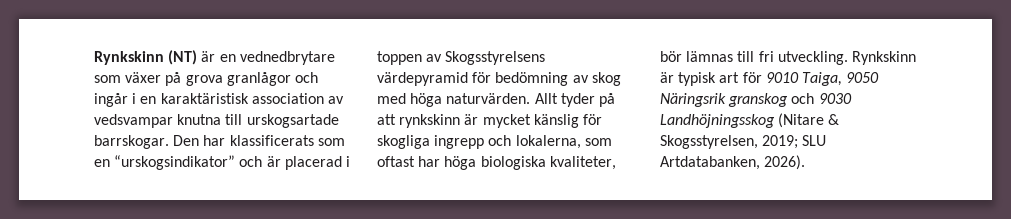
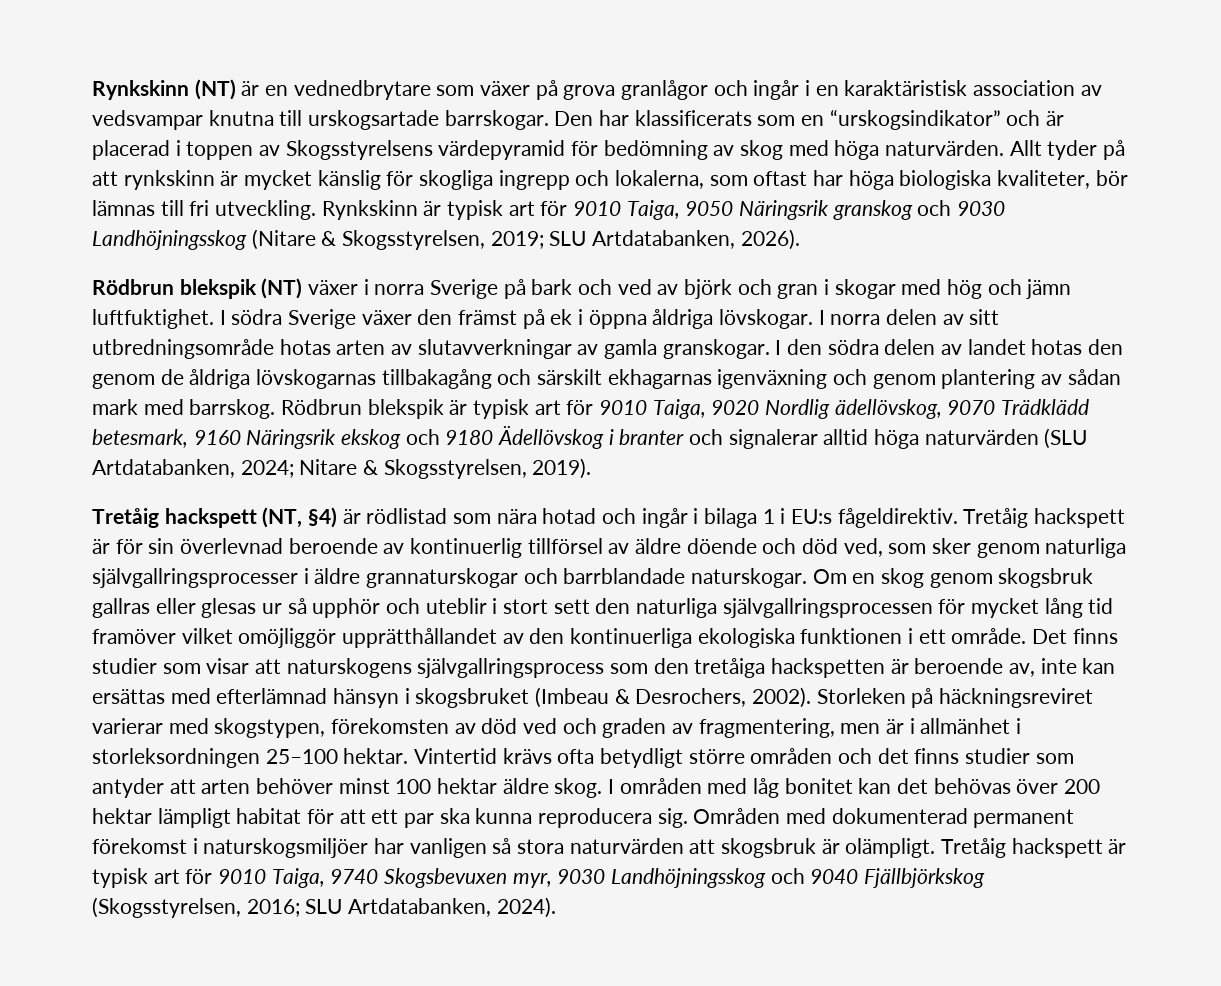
(806, 162) none -> [92,278,1072,299] [92,309,1000,329] [92,339,1124,359] [92,369,1121,389] [92,399,1090,419] [92,426,1088,449] [92,458,592,479] [92,507,1126,528] [92,538,1127,558] [92,568,1094,588] [92,598,1114,618] [92,628,1118,648] [92,658,1116,678] [92,687,1094,708] [92,718,1022,738] [92,748,1074,768] [92,778,1101,798] [92,808,1075,828] [92,838,1127,858] [92,868,986,888] [92,897,556,918] // Rödbrun blekspik (NT) växer i norra Sverige på bark och ved av björk och gran i skogar med hög och jämn luftfuktighet. I södra Sverige växer den främst på ek i öppna åldriga lövskogar. I norra delen av sitt utbredningsområde hotas arten av slutavverkningar av gamla granskogar. I den södra delen av landet hotas den genom de åldriga lövskogarnas tillbakagång och särskilt ekhagarnas igenväxning och genom plantering av sådan mark med barrskog. Rödbrun blekspik är typisk art för 9010 Taiga, 9020 Nordlig ädellövskog, 9070 Trädklädd betesmark, 9160 Näringsrik ekskog och 9180 Ädellövskog i branter och signalerar alltid höga naturvärden (SLU Artdatabanken, 2024; Nitare & Skogsstyrelsen, 2019). // Tretåig hackspett (NT, §4) är rödlistad som nära hotad och ingår i bilaga 1 i EU:s fågeldirektiv. Tretåig hackspett är för sin överlevnad beroende av kontinuerlig tillförsel av äldre döende och död ved, som sker genom naturliga självgallringsprocesser i äldre grannaturskogar och barrblandade naturskogar. Om en skog genom skogsbruk gallras eller glesas ur så upphör och uteblir i stort sett den naturliga självgallringsprocessen för mycket lång tid framöver vilket omöjliggör upprätthållandet av den kontinuerliga ekologiska funktionen i ett område. Det finns studier som visar att naturskogens självgallringsprocess som den tretåiga hackspetten är beroende av, inte kan ersättas med efterlämnad hänsyn i skogsbruket (Imbeau & Desrochers, 2002). Storleken på häckningsreviret varierar med skogstypen, förekomsten av död ved och graden av fragmentering, men är i allmänhet i storleksordningen 25–100 hektar. Vintertid krävs ofta betydligt större områden och det finns studier som antyder att arten behöver minst 100 hektar äldre skog. I områden med låg bonitet kan det behövas över 200 hektar lämpligt habitat för att ett par ska kunna reproducera sig. Områden med dokumenterad permanent förekomst i naturskogsmiljöer har vanligen så stora naturvärden att skogsbruk är olämpligt. Tretåig hackspett är typisk art för 9010 Taiga, 9740 Skogsbevuxen myr, 9030 Landhöjningsskog och 9040 Fjällbjörkskog (Skogsstyrelsen, 2016; SLU Artdatabanken, 2024).

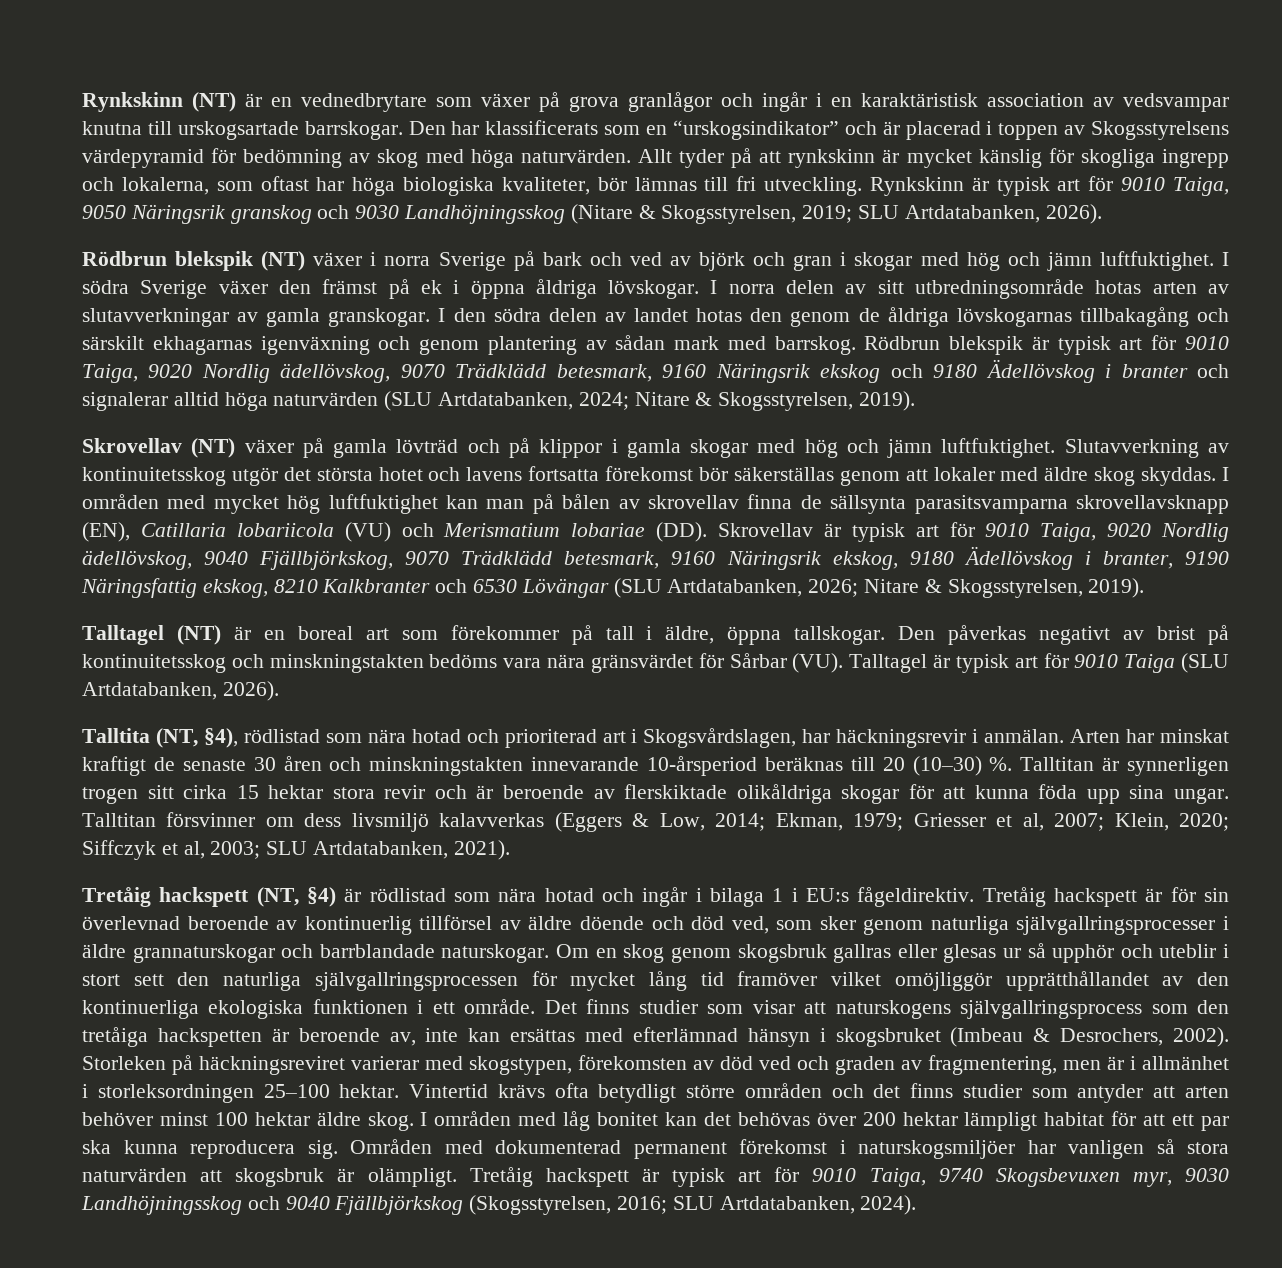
(592, 468) none -> [82,438,1230,458] [82,466,1230,486] [82,494,1229,514] [82,522,1229,542] [82,546,1230,570] [81,578,1145,598] [82,625,1229,645] [82,653,1230,673] [82,681,279,701] [82,728,1229,748] [82,756,1229,776] [82,784,1229,804] [82,812,1230,832] [82,840,510,860] // Skrovellav (NT) växer på gamla lövträd och på klippor i gamla skogar med hög och jämn luftfuktighet. Slutavverkning av kontinuitetsskog utgör det största hotet och lavens fortsatta förekomst bör säkerställas genom att lokaler med äldre skog skyddas. I områden med mycket hög luftfuktighet kan man på bålen av skrovellav finna de sällsynta parasitsvamparna skrovellavsknapp (EN), Catillaria lobariicola (VU) och Merismatium lobariae (DD). Skrovellav är typisk art för 9010 Taiga, 9020 Nordlig ädellövskog, 9040 Fjällbjörkskog, 9070 Trädklädd betesmark, 9160 Näringsrik ekskog, 9180 Ädellövskog i branter, 9190 Näringsfattig ekskog, 8210 Kalkbranter och 6530 Lövängar (SLU Artdatabanken, 2026; Nitare & Skogsstyrelsen, 2019). // Talltagel (NT) är en boreal art som förekommer på tall i äldre, öppna tallskogar. Den påverkas negativt av brist på kontinuitetsskog och minskningstakten bedöms vara nära gränsvärdet för Sårbar (VU). Talltagel är typisk art för 9010 Taiga (SLU Artdatabanken, 2026). // Talltita (NT, §4), rödlistad som nära hotad och prioriterad art i Skogsvårdslagen, har häckningsrevir i anmälan. Arten har minskat kraftigt de senaste 30 åren och minskningstakten innevarande 10-årsperiod beräknas till 20 (10–30) %. Talltitan är synnerligen trogen sitt cirka 15 hektar stora revir och är beroende av flerskiktade olikåldriga skogar för att kunna föda upp sina ungar. Talltitan försvinner om dess livsmiljö kalavverkas (Eggers & Low, 2014; Ekman, 1979; Griesser et al, 2007; Klein, 2020; Siffczyk et al, 2003; SLU Artdatabanken, 2021).

